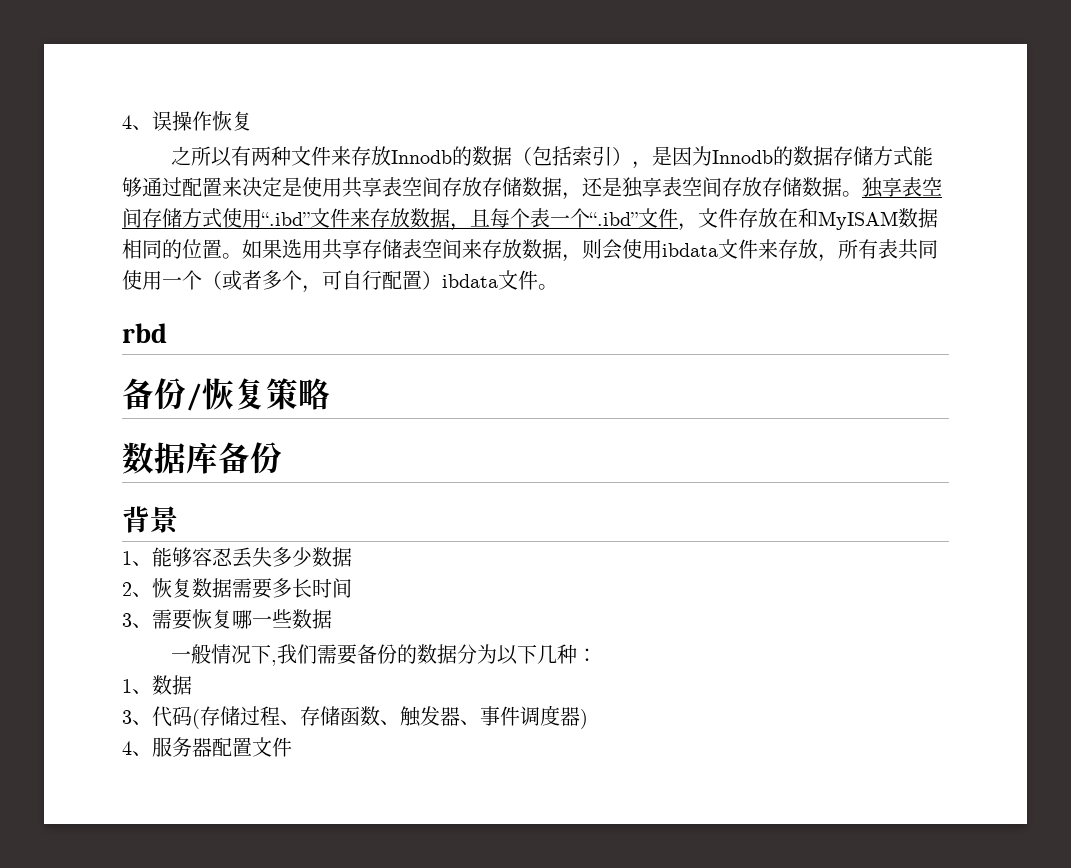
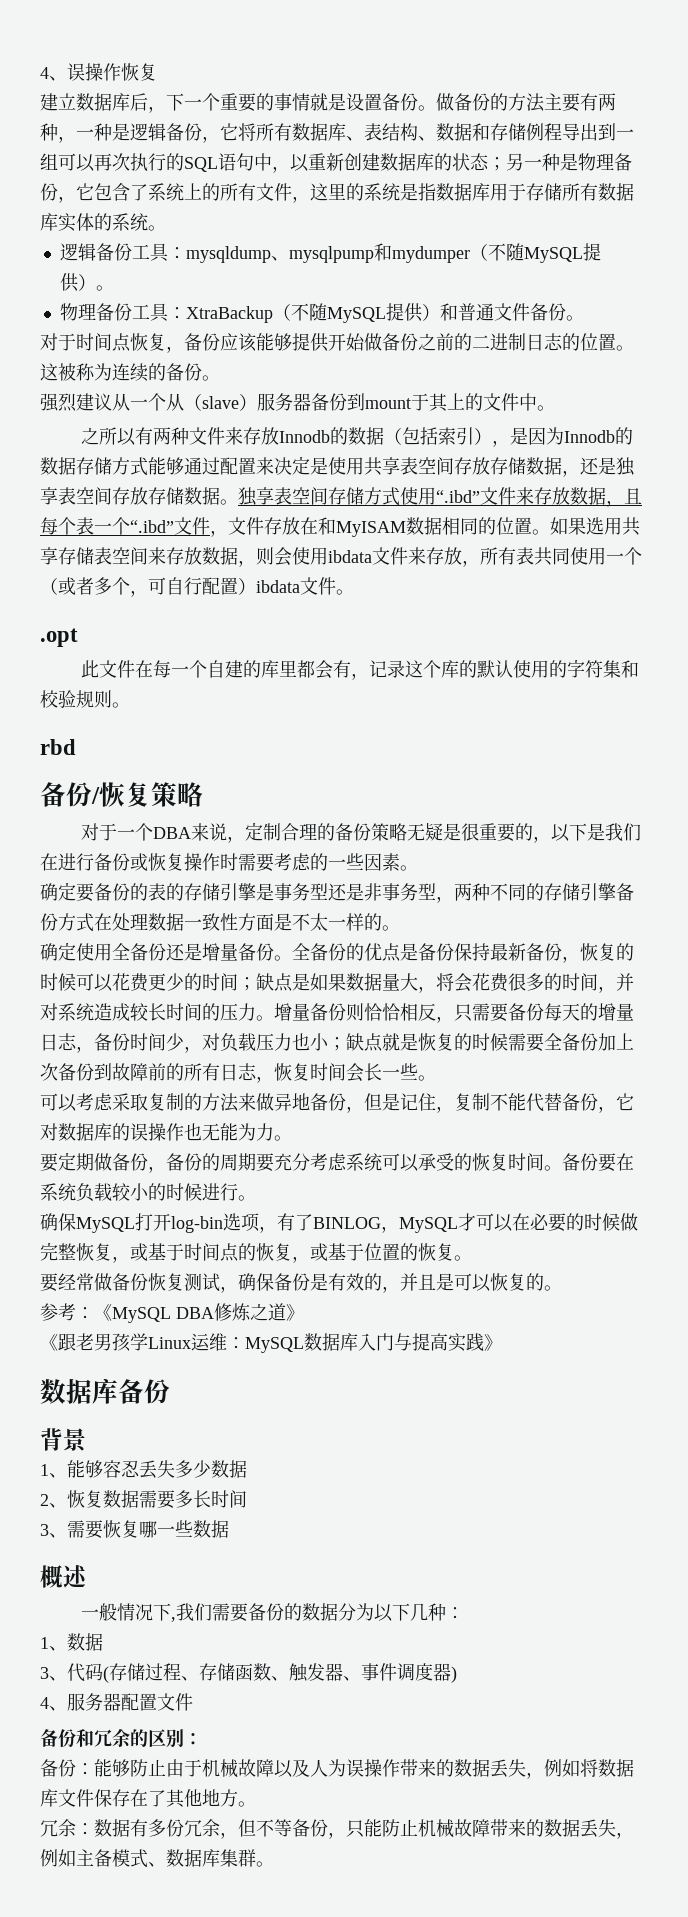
(252, 121) none -> [40,93,616,113] [40,123,634,143] [40,153,632,173] [40,183,634,203] [40,213,166,232] [59,243,601,263] [59,273,114,292] [59,303,584,323] [40,333,634,353] [40,363,220,382] [40,393,555,412] // 建立数据库后，下一个重要的事情就是设置备份。做备份的方法主要有两种，一种是逻辑备份，它将所有数据库、表结构、数据和存储例程导出到一组可以再次执行的SQL语句中，以重新创建数据库的状态；另一种是物理备份，它包含了系统上的所有文件，这里的系统是指数据库用于存储所有数据库实体的系统。 // 逻辑备份工具：mysqldump、mysqlpump和mydumper（不随MySQL提供）。 // 物理备份工具：XtraBackup（不随MySQL提供）和普通文件备份。 // 对于时间点恢复，备份应该能够提供开始做备份之前的二进制日志的位置。这被称为连续的备份。 // 强烈建议从一个从（slave）服务器备份到mount于其上的文件中。
(558, 287) none -> [40,628,78,647] [81,659,640,680] [40,690,130,708] // .opt // 此文件在每一个自建的库里都会有，记录这个库的默认使用的字符集和校验规则。
(330, 394) none -> [81,822,642,843] [40,853,418,872] [40,882,634,903] [40,913,400,932] [40,942,634,963] [40,973,634,993] [40,1003,634,1023] [40,1033,634,1053] [40,1063,436,1083] [40,1093,634,1113] [40,1123,292,1141] [40,1152,634,1173] [40,1183,256,1202] [40,1213,638,1233] [40,1242,472,1263] [40,1273,562,1293] [40,1303,304,1323] [40,1333,502,1353] // 对于一个DBA来说，定制合理的备份策略无疑是很重要的，以下是我们在进行备份或恢复操作时需要考虑的一些因素。 // 确定要备份的表的存储引擎是事务型还是非事务型，两种不同的存储引擎备份方式在处理数据一致性方面是不太一样的。 // 确定使用全备份还是增量备份。全备份的优点是备份保持最新备份，恢复的时候可以花费更少的时间；缺点是如果数据量大，将会花费很多的时间，并对系统造成较长时间的压力。增量备份则恰恰相反，只需要备份每天的增量日志，备份时间少，对负载压力也小；缺点就是恢复的时候需要全备份加上次备份到故障前的所有日志，恢复时间会长一些。 // 可以考虑采取复制的方法来做异地备份，但是记住，复制不能代替备份，它对数据库的误操作也无能为力。 // 要定期做备份，备份的周期要充分考虑系统可以承受的恢复时间。备份要在系统负载较小的时候进行。 // 确保MySQL打开log-bin选项，有了BINLOG，MySQL才可以在必要的时候做完整恢复，或基于时间点的恢复，或基于位置的恢复。 // 要经常做备份恢复测试，确保备份是有效的，并且是可以恢复的。 // 参考：《MySQL DBA修炼之道》 // 《跟老男孩学Linux运维：MySQL数据库入门与提高实践》
(332, 619) none -> [40,1565,87,1588] // 概述
(292, 747) none -> [40,1729,202,1748] [40,1759,634,1779] [40,1789,256,1808] [40,1819,634,1839] [40,1849,274,1868] // 备份和冗余的区别： // 备份：能够防止由于机械故障以及人为误操作带来的数据丢失，例如将数据库文件保存在了其他地方。 // 冗余：数据有多份冗余，但不等备份，只能防止机械故障带来的数据丢失，例如主备模式、数据库集群。

